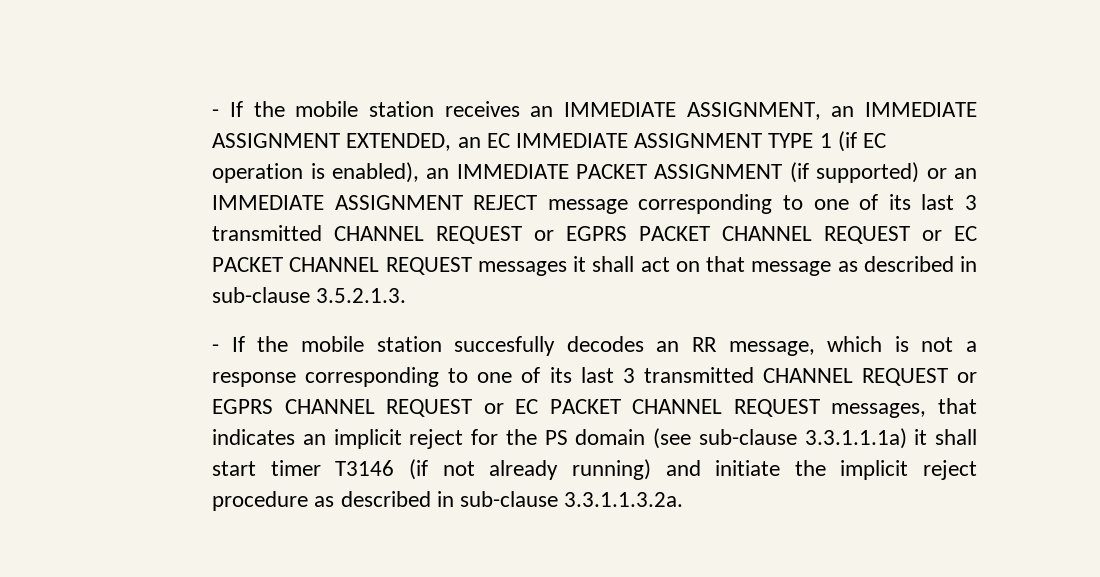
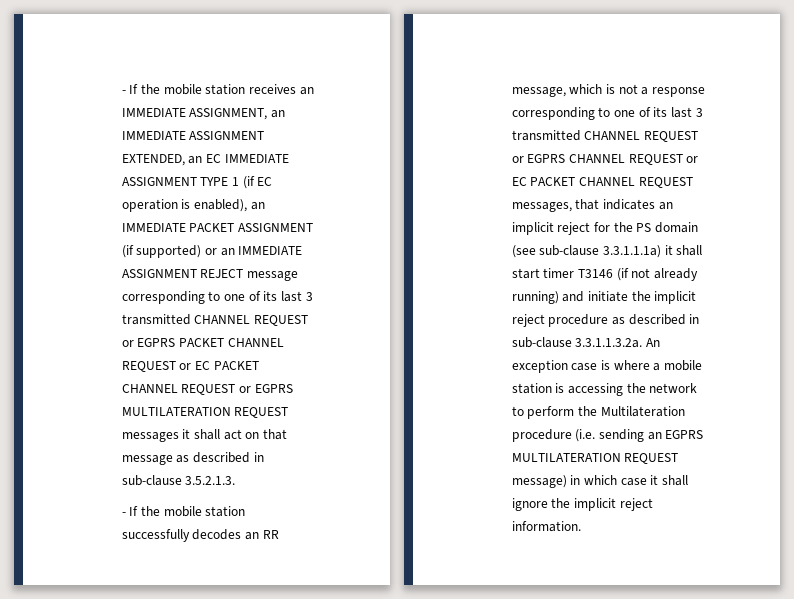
(472, 266) none -> [239,384,293,393] [121,407,289,418] or EGPRS MULTILATERATION REQUEST
[454,336,556,356] succesfully -> [121,529,190,542] successfully
(684, 499) none -> [646,338,661,347] [511,360,703,373] [511,383,698,396] [511,406,685,419] [511,429,704,442] [511,453,679,464] [511,475,689,488] [511,498,653,511] [511,521,581,532] An exception case is where a mobile station is accessing the network to perform the Multilateration procedure (i.e. sending an EGPRS MULTILATERATION REQUEST message) in which case it shall ignore the implicit reject information.

